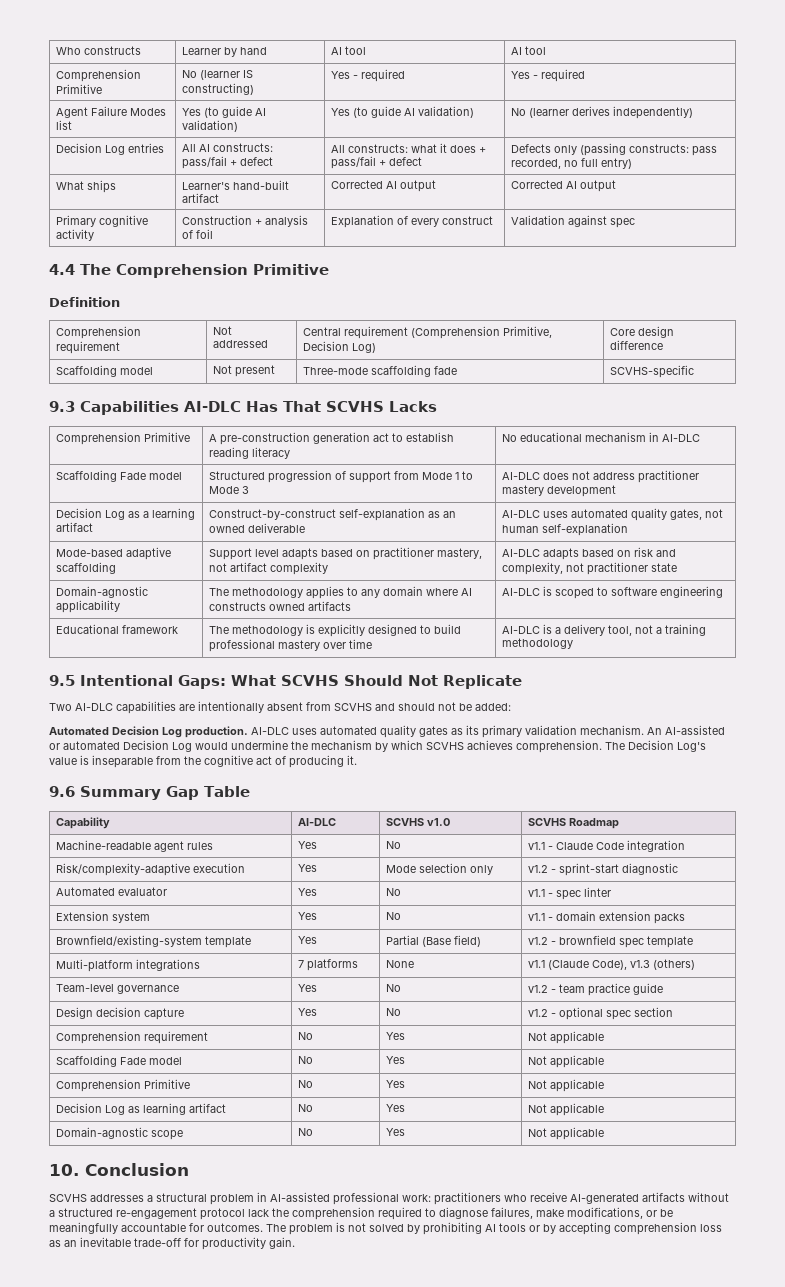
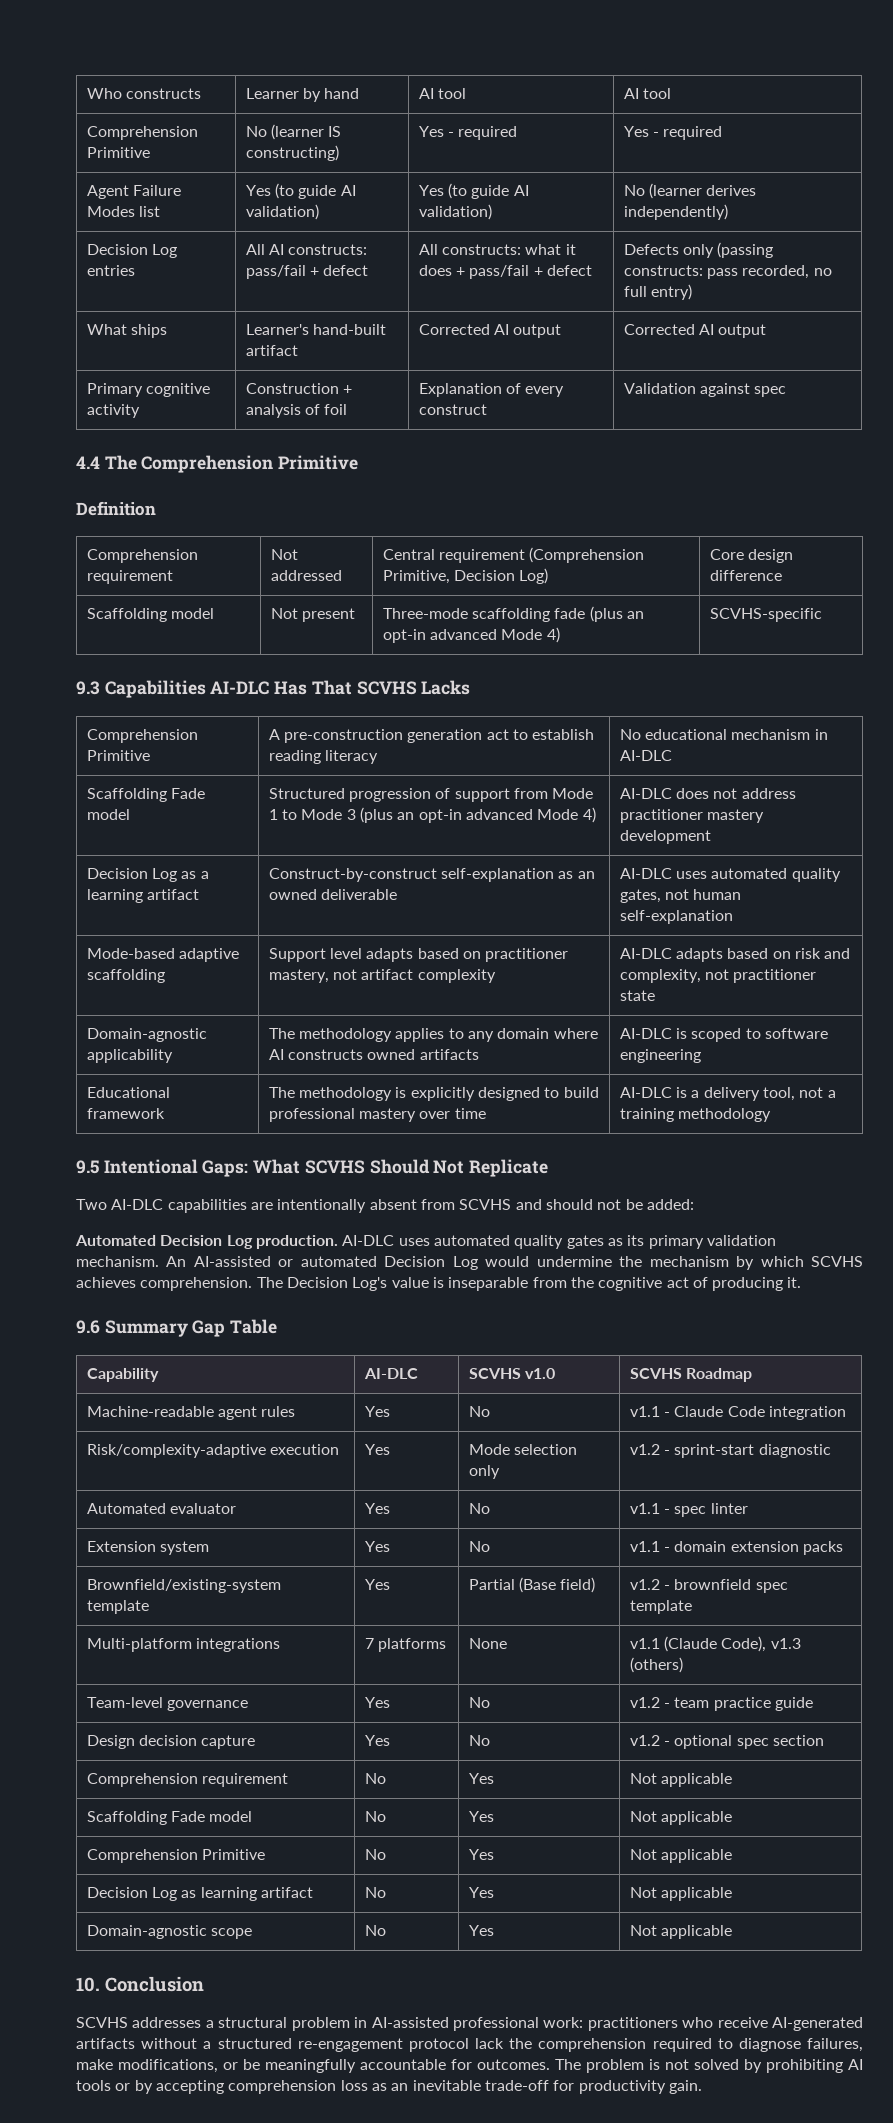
(458, 370) none -> [589,606,645,622] [382,627,560,643] (plus an opt-in advanced Mode 4)
(250, 490) none -> [360,807,596,823] (plus an opt-in advanced Mode 4)

